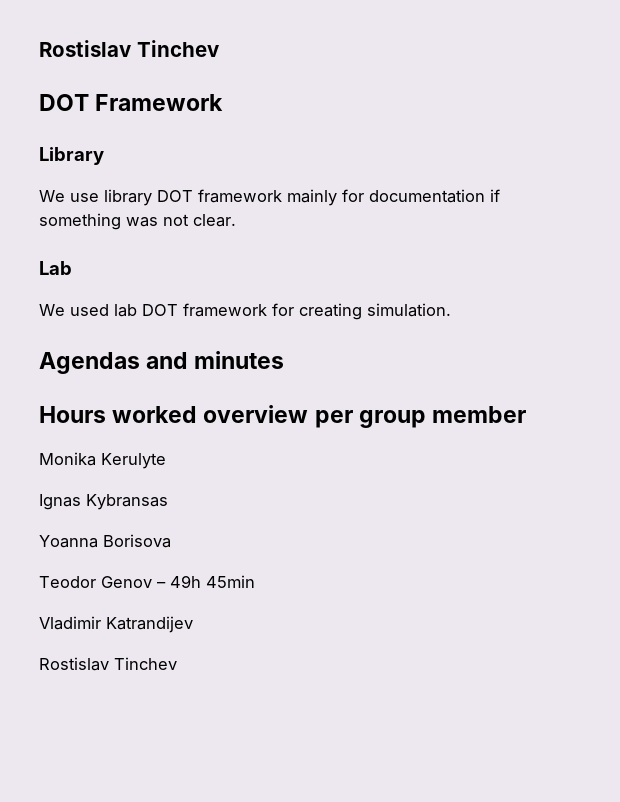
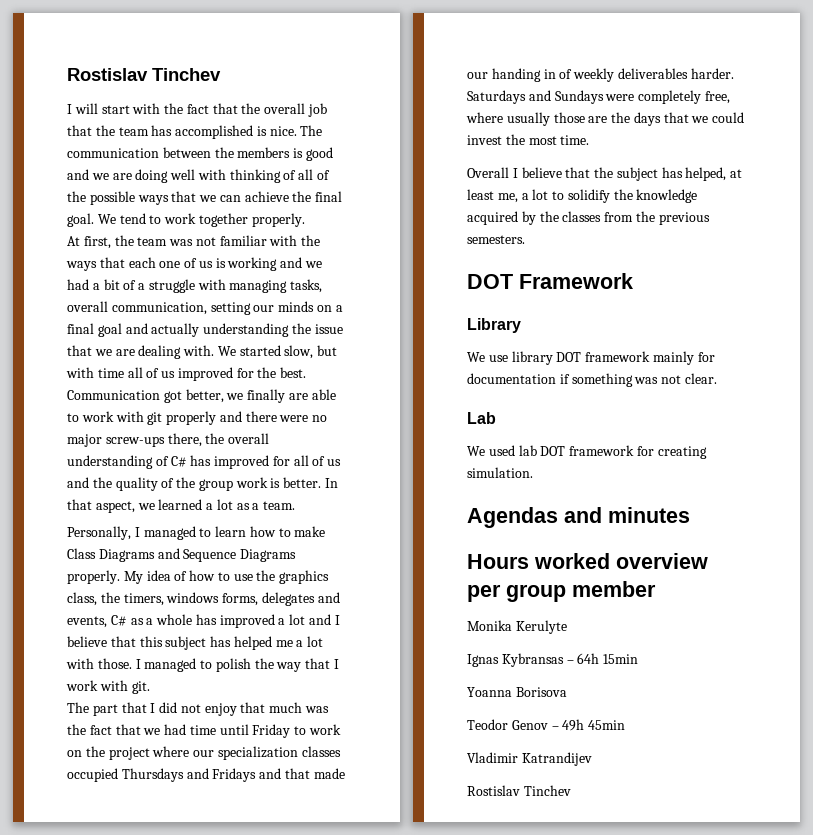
[39,40,219,57] Rostislav Tinchev -> [67,68,221,81] [67,103,328,117] [67,125,323,139] [67,147,333,161] [67,169,331,183] [67,191,343,205] [67,213,305,227] [67,235,321,249] [66,257,323,271] [67,279,323,293] [67,301,343,315] [67,323,343,337] [67,345,338,359] [66,367,307,381] [67,389,336,403] [67,411,328,425] [67,433,270,447] [67,455,342,469] [67,477,339,491] [67,499,296,513] [67,526,326,540] [67,548,297,562] [67,570,330,584] [67,592,340,606] [67,614,340,628] [67,636,324,650] [66,658,340,672] [66,680,150,694] [67,702,330,716] [67,724,342,738] [67,746,341,760] [67,768,345,782] [467,68,734,82] [467,90,730,104] [466,112,745,126] [467,134,590,145] [467,167,743,181] [467,189,698,203] [467,211,710,225] [467,235,525,244] Rostislav Tinchev // I will start with the fact that the overall job that the team has accomplished is nice. The communication between the members is good and we are doing well with thinking of all of the possible ways that we can achieve the final goal. We tend to work together properly. // At first, the team was not familiar with the ways that each one of us is working and we had a bit of a struggle with managing tasks, overall communication, setting our minds on a final goal and actually understanding the issue that we are dealing with. We started slow, but with time all of us improved for the best. Communication got better, we finally are able to work with git properly and there were no major screw-ups there, the overall understanding of C# has improved for all of us and the quality of the group work is better. In that aspect, we learned a lot as a team. // Personally, I managed to learn how to make Class Diagrams and Sequence Diagrams properly. My idea of how to use the graphics class, the timers, windows forms, delegates and events, C# as a whole has improved a lot and I believe that this subject has helped me a lot with those. I managed to polish the way that I work with git. // The part that I did not enjoy that much was the fact that we had time until Friday to work on the project where our specialization classes occupied Thursdays and Fridays and that made our handing in of weekly deliverables harder. Saturdays and Sundays were completely free, where usually those are the days that we could invest the most time. // Overall I believe that the subject has helped, at least me, a lot to solidify the knowledge acquired by the classes from the previous semesters.
(168, 502) none -> [566,653,639,664] – 64h 15min

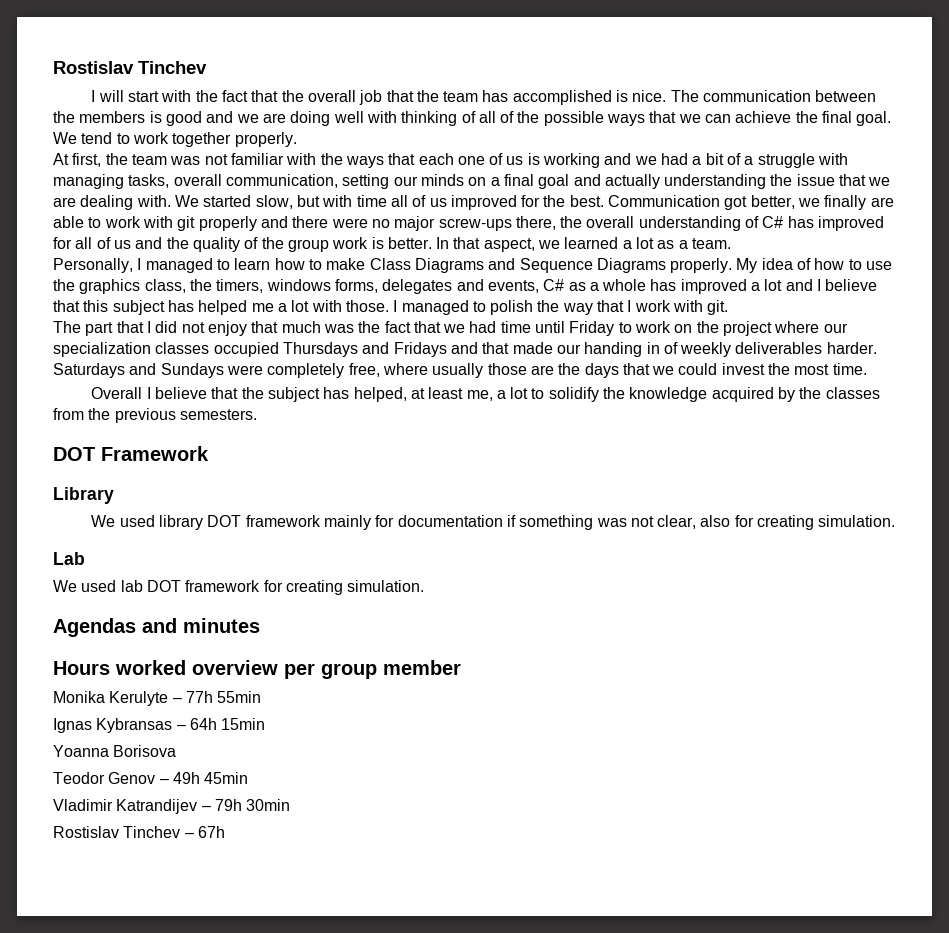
[488,355,508,362] use -> [119,515,155,527] used
[684,373,717,384] clear. -> [657,515,896,530] clear, also for creating simulation.
(567, 627) none -> [172,691,262,703] – 77h 55min
[467,785,571,796] // Rostislav Tinchev -> [201,799,291,811] [53,826,225,838] – 79h 30min // Rostislav Tinchev – 67h

